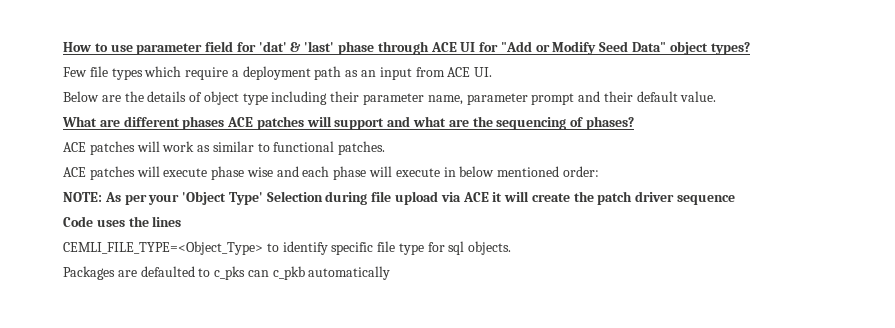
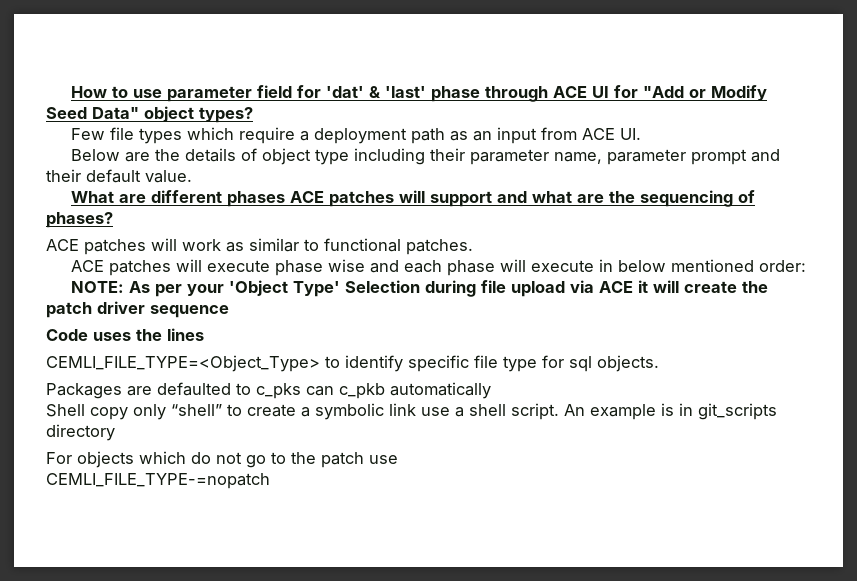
(391, 273) none -> [46,403,777,420] [46,424,115,441] [46,451,398,468] [46,473,270,489] // Shell copy only “shell” to create a symbolic link use a shell script. An example is in git_scripts directory // For objects which do not go to the patch use // CEMLI_FILE_TYPE-=nopatch

